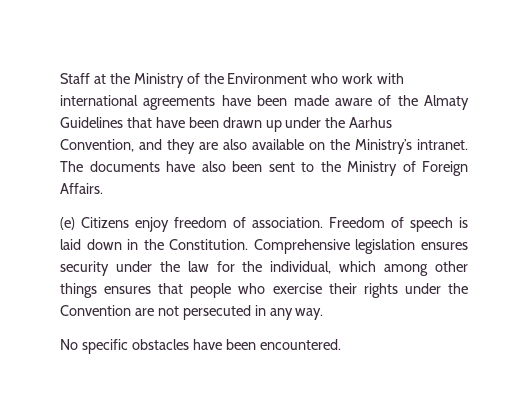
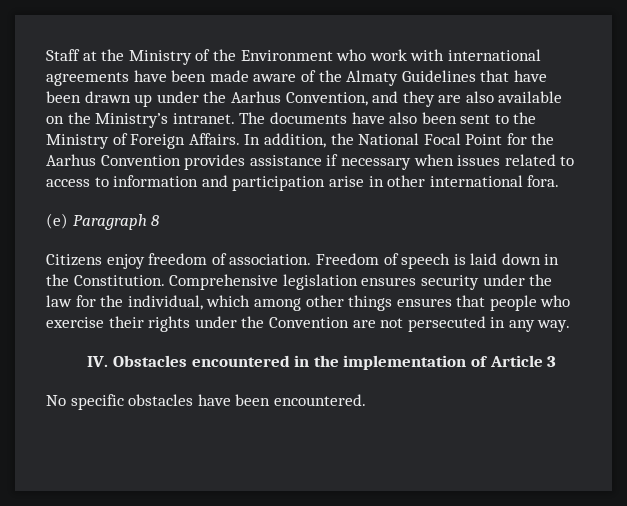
(103, 188) none -> [244,133,555,148] [46,154,575,170] [46,175,560,191] In addition, the National Focal Point for the Aarhus Convention provides assistance if necessary when issues related to access to information and participation arise in other international fora.
(75, 223) none -> [72,214,160,230] Paragraph 8 //
(324, 314) none -> [87,355,557,370] // IV. Obstacles encountered in the implementation of Article 3

